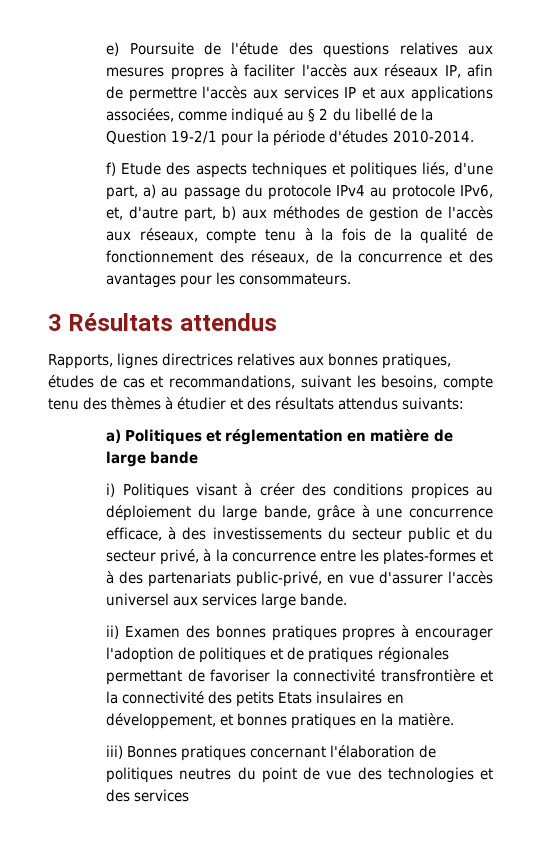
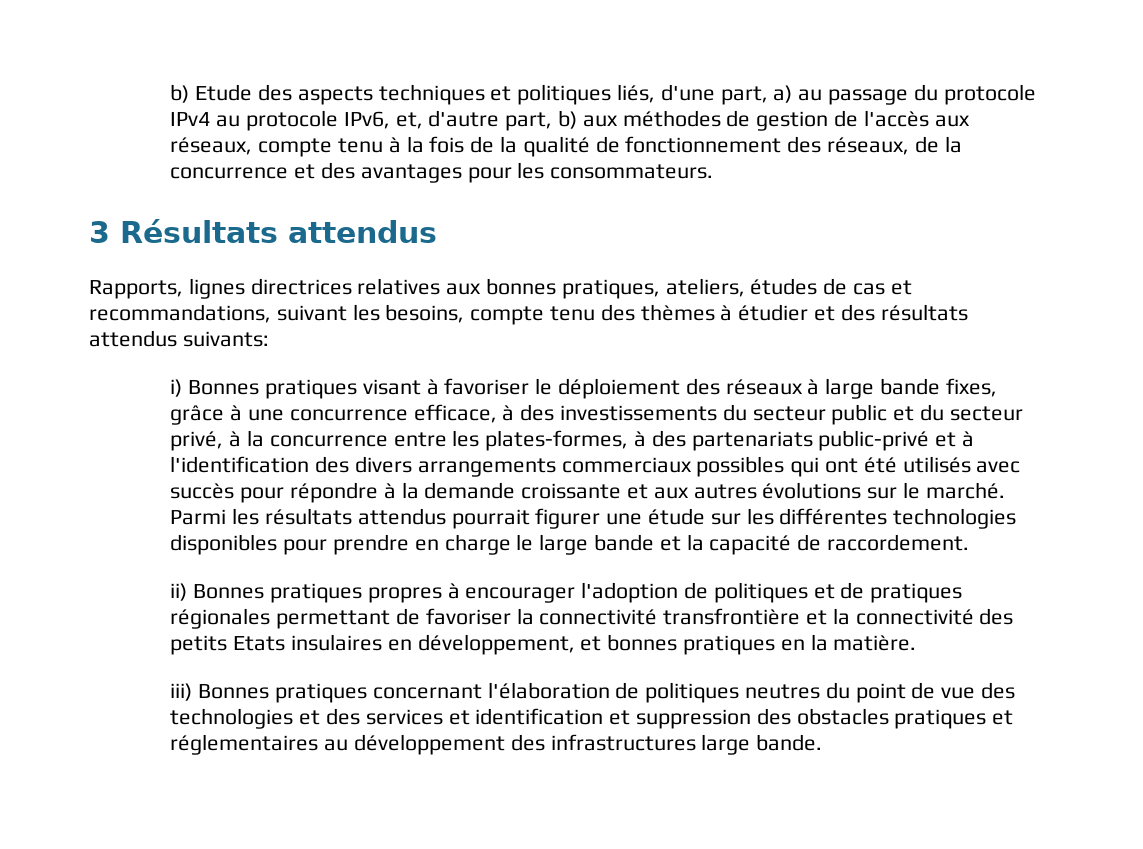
[106,42,494,58] [106,64,494,80] [106,86,494,102] [106,108,433,124] [106,130,474,146] [106,162,117,176] e) Poursuite de l'étude des questions relatives aux mesures propres à faciliter l'accès aux réseaux IP, afin de permettre l'accès aux services IP et aux applications associées, comme indiqué au § 2 du libellé de la Question 19-2/1 pour la période d'études 2010-2014. // f) -> [170,84,190,103] b)
(452, 361) none -> [665,278,745,297] ateliers,
[106,429,453,445] [106,451,199,467] [106,483,494,499] [106,505,311,521] a) Politiques et réglementation en matière de large bande // i) Politiques visant à créer des conditions propices au déploiement du large bande, -> [170,378,997,399] i) Bonnes pratiques visant à favoriser le déploiement des réseaux à large bande fixes,
[382,549,494,565] plates-formes et -> [485,430,629,451] plates-formes,
[236,571,494,587] [106,593,348,609] [106,625,266,639] public-privé, en vue d'assurer l'accès universel aux services large bande. // ii) Examen des bonnes -> [818,430,974,451] [170,456,1021,477] [170,482,1005,503] [170,508,1017,529] [170,534,969,555] [170,583,265,601] public-privé et à l'identification des divers arrangements commerciaux possibles qui ont été utilisés avec succès pour répondre à la demande croissante et aux autres évolutions sur le marché. Parmi les résultats attendus pourrait figurer une étude sur les différentes technologies disponibles pour prendre en charge le large bande et la capacité de raccordement. // ii) Bonnes
(190, 795) none -> [448,708,1014,729] [170,734,823,755] et identification et suppression des obstacles pratiques et réglementaires au développement des infrastructures large bande.

